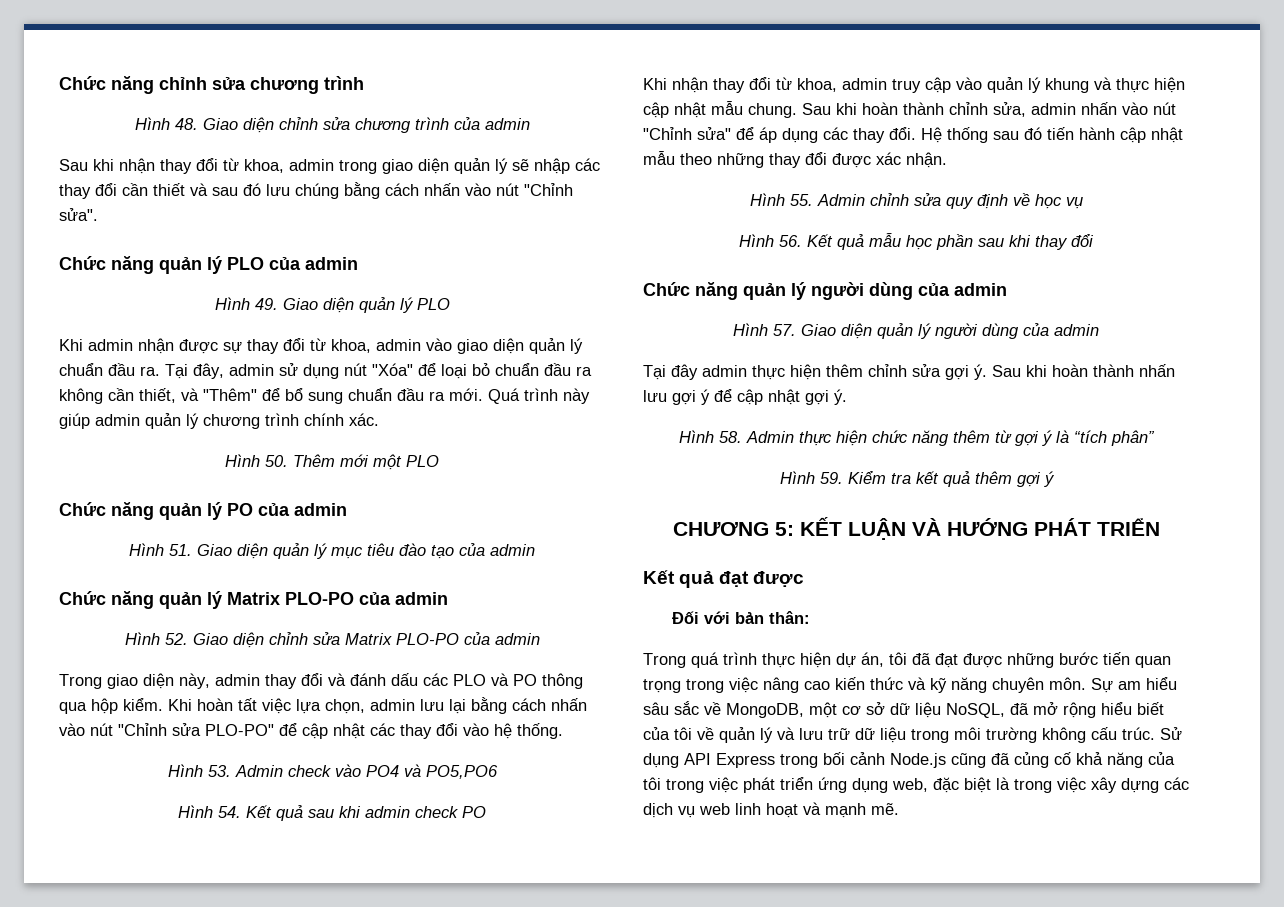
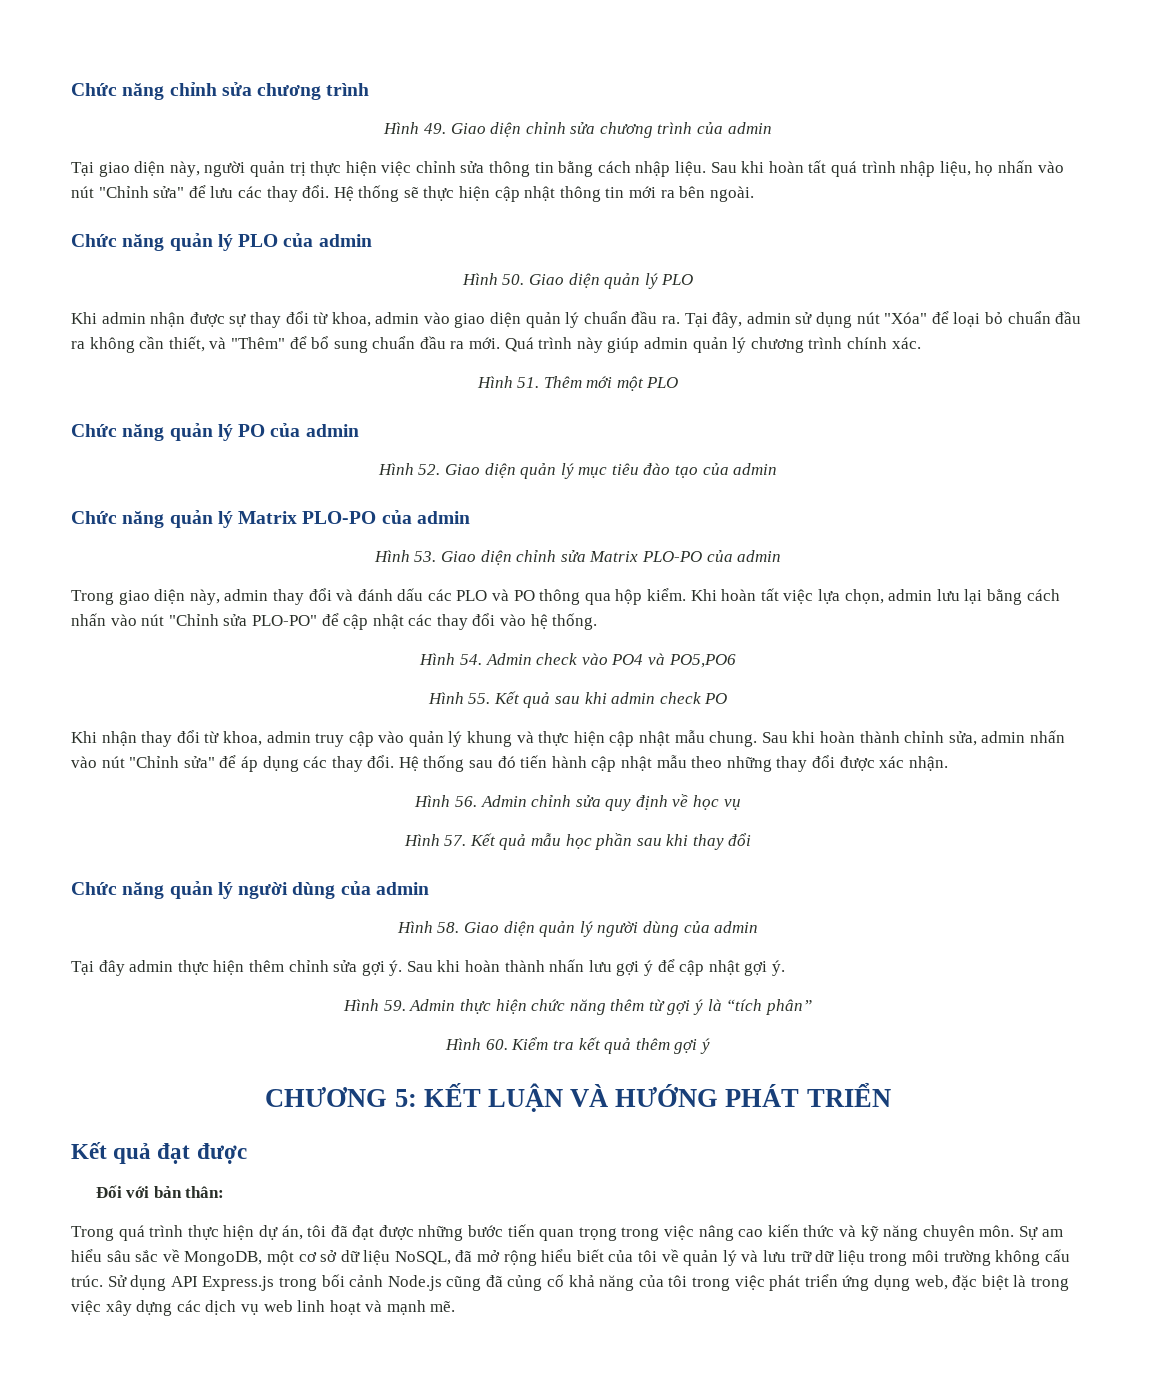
[174,118,198,130] 48. -> [423,123,446,134] 49.
[59,158,600,174] [59,182,573,199] [59,208,98,221] Sau khi nhận thay đổi từ khoa, admin trong giao diện quản lý sẽ nhập các thay đổi cần thiết và sau đó lưu chúng bằng cách nhấn vào nút "Chỉnh sửa". -> [71,160,1064,177] [71,185,754,202] Tại giao diện này, người quản trị thực hiện việc chỉnh sửa thông tin bằng cách nhập liệu. Sau khi hoàn tất quá trình nhập liệu, họ nhấn vào nút "Chỉnh sửa" để lưu các thay đổi. Hệ thống sẽ thực hiện cập nhật thông tin mới ra bên ngoài.
[254,298,278,310] 49. -> [502,274,525,285] 50.
[265,455,288,467] 50. -> [517,377,540,388] 51.
[169,544,192,556] 51. -> [418,464,441,475] 52.
[164,633,188,645] 52. -> [414,551,437,562] 53.
[207,765,231,777] 53. -> [460,654,483,665] 54.
[218,806,241,818] 54. -> [468,693,491,704] 55.
[789,194,813,206] 55. -> [454,796,477,807] 56.
[779,235,802,247] 56. -> [444,835,467,846] 57.
[773,324,796,336] 57. -> [437,922,460,933] 58.
[718,431,742,443] 58. -> [383,1000,406,1011] 59.
[819,472,843,484] 59. -> [485,1039,508,1050] 60.
[716,753,775,768] Express -> [202,1276,275,1291] Express.js

